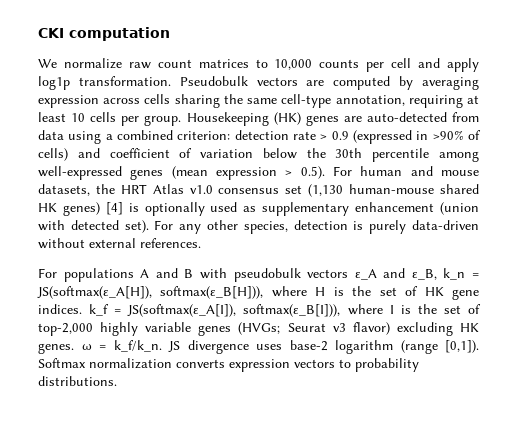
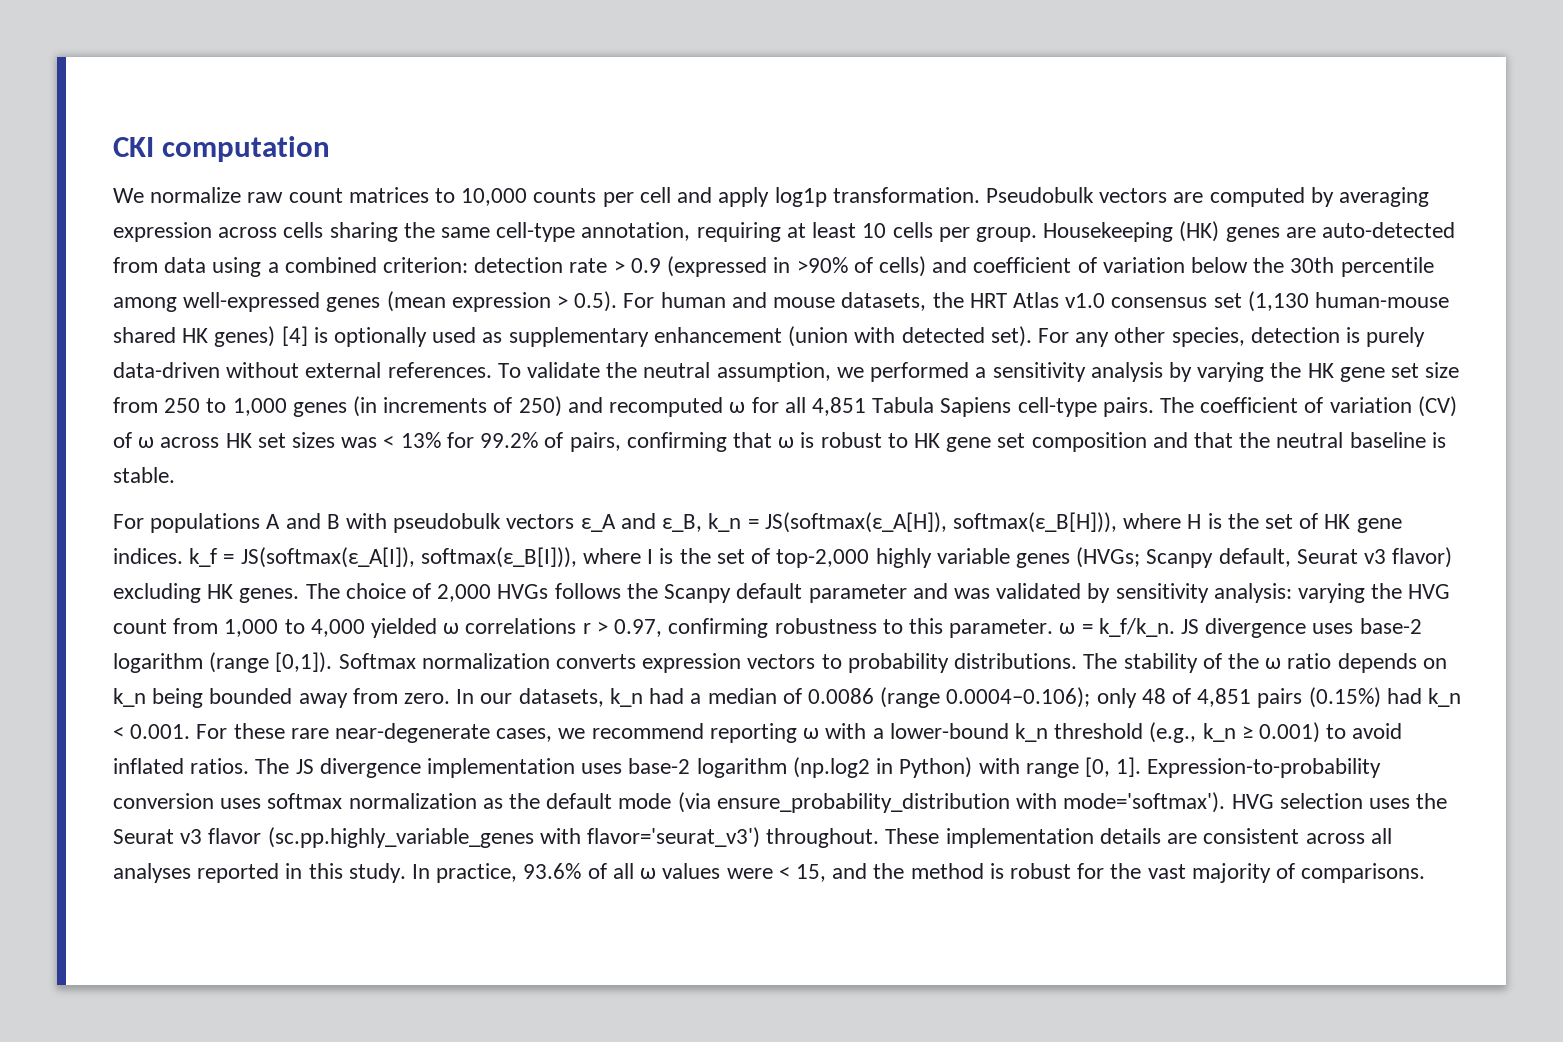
(201, 243) none -> [497,362,1460,382] [113,396,1457,417] [113,432,1446,452] [113,467,175,483] To validate the neutral assumption, we performed a sensitivity analysis by varying the HK gene set size from 250 to 1,000 genes (in increments of 250) and recomputed ω for all 4,851 Tabula Sapiens cell-type pairs. The coefficient of variation (CV) of ω across HK set sizes was < 13% for 99.2% of pairs, confirming that ω is robust to HK gene set composition and that the neutral baseline is stable.
(281, 328) none -> [1146,548,1291,568] Scanpy default,
(74, 348) none -> [305,583,1451,603] [113,618,1054,638] The choice of 2,000 HVGs follows the Scanpy default parameter and was validated by sensitivity analysis: varying the HVG count from 1,000 to 4,000 yielded ω correlations r > 0.97, confirming robustness to this parameter.
(117, 381) none -> [1083,653,1447,673] [113,687,1462,708] [113,722,1403,743] [113,757,1382,778] [113,792,1448,813] [113,827,1392,848] [113,863,1426,883] The stability of the ω ratio depends on k_n being bounded away from zero. In our datasets, k_n had a median of 0.0086 (range 0.0004–0.106); only 48 of 4,851 pairs (0.15%) had k_n < 0.001. For these rare near-degenerate cases, we recommend reporting ω with a lower-bound k_n threshold (e.g., k_n ≥ 0.001) to avoid inflated ratios. The JS divergence implementation uses base-2 logarithm (np.log2 in Python) with range [0, 1]. Expression-to-probability conversion uses softmax normalization as the default mode (via ensure_probability_distribution with mode='softmax'). HVG selection uses the Seurat v3 flavor (sc.pp.highly_variable_genes with flavor='seurat_v3') throughout. These implementation details are consistent across all analyses reported in this study. In practice, 93.6% of all ω values were < 15, and the method is robust for the vast majority of comparisons.

